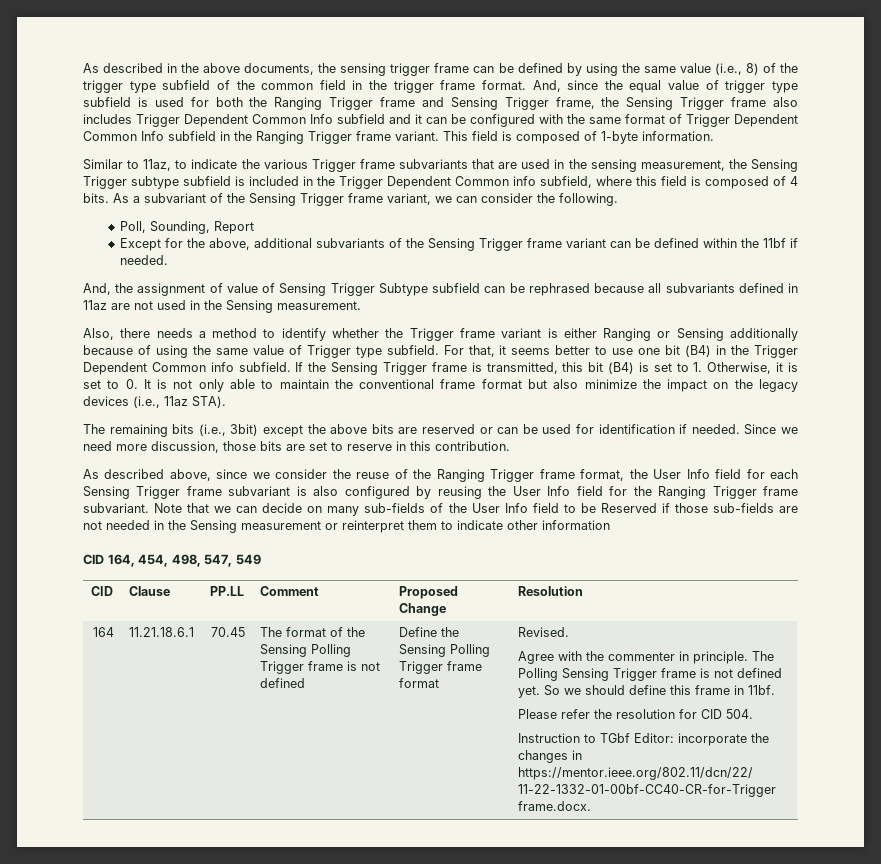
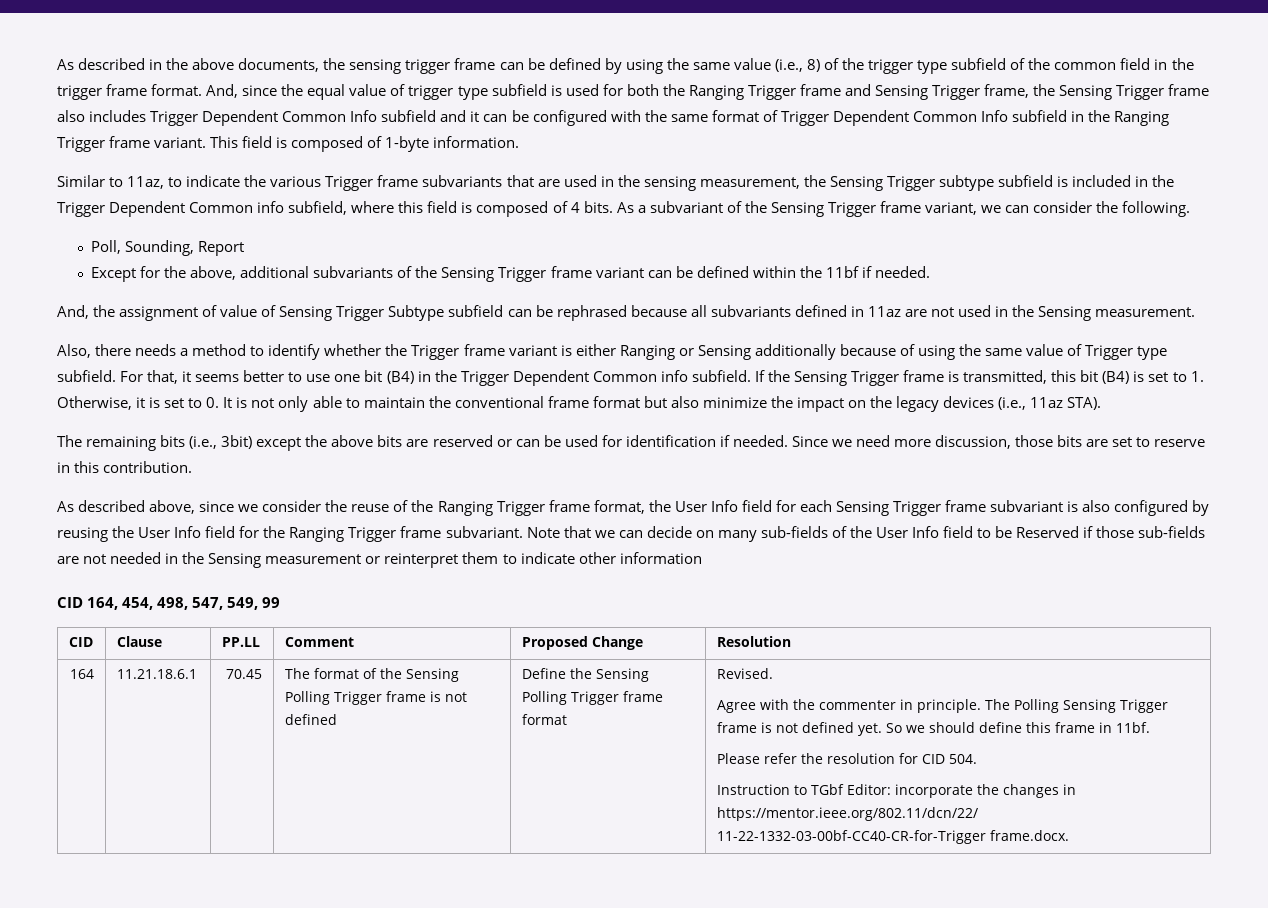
[235,554,261,565] 549 -> [227,597,281,610] 549, 99
[517,784,776,797] 11-22-1332-01-00bf-CC40-CR-for-Trigger -> [716,830,986,844] 11-22-1332-03-00bf-CC40-CR-for-Trigger

